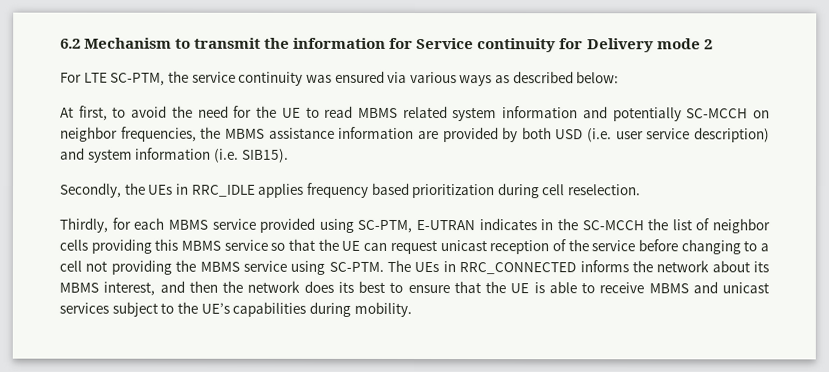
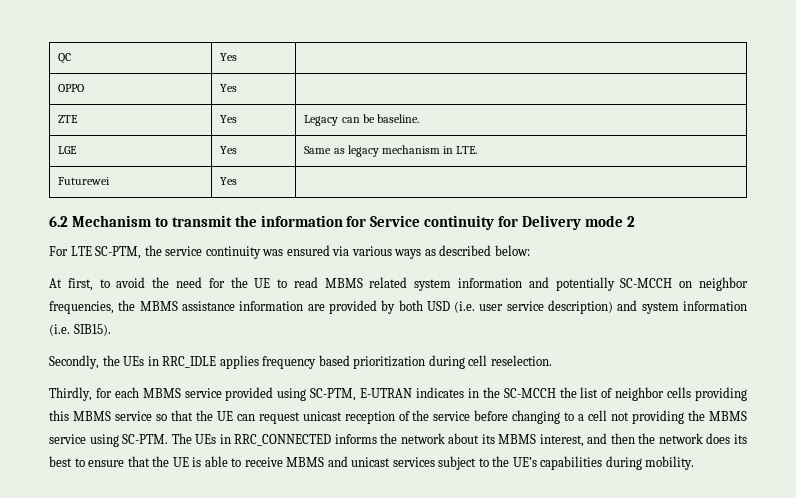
(60, 43) none -> [58,53,72,64] [220,53,238,61] [58,84,85,92] [220,84,238,92] [58,115,79,123] [220,115,238,123] [304,114,419,126] [58,146,78,154] [220,146,238,154] [304,145,477,157] [58,177,111,185] [220,177,238,185] QC | Yes | // OPPO | Yes | // ZTE | Yes | Legacy can be baseline. // LGE | Yes | Same as legacy mechanism in LTE. // Futurewei | Yes | //

